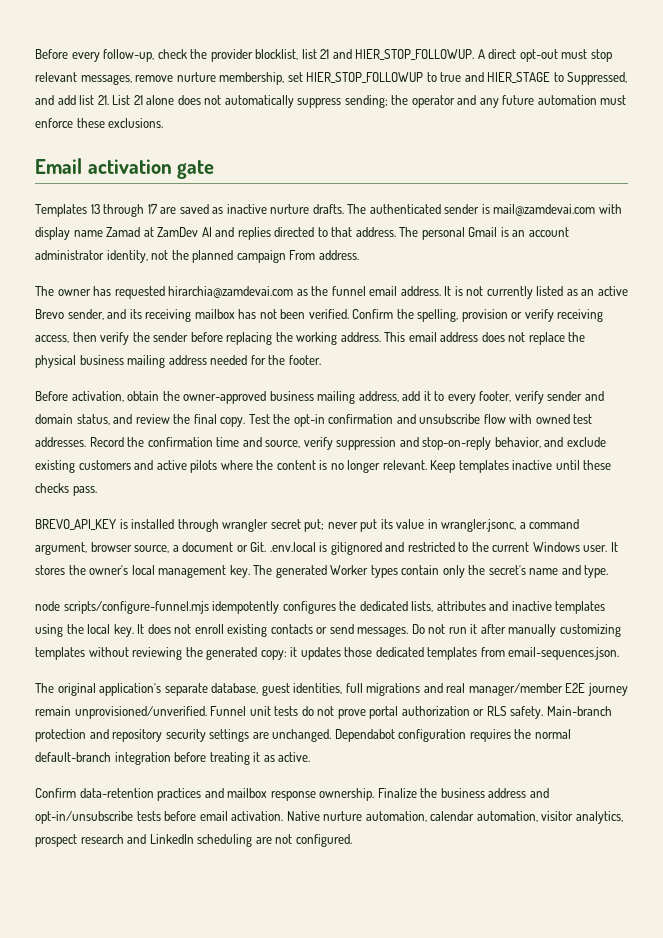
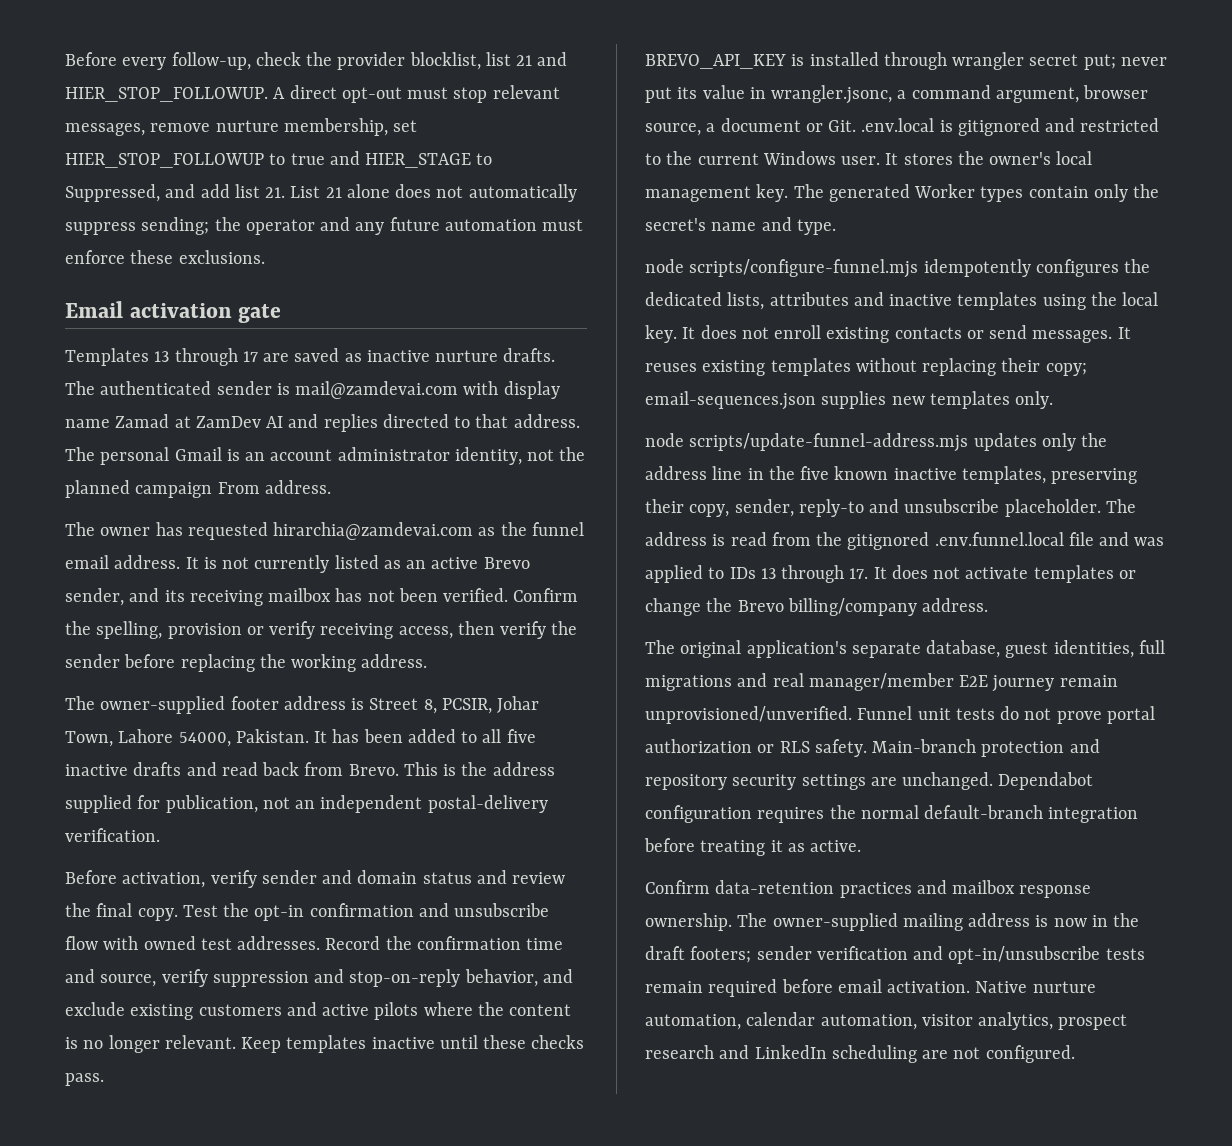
[384,332,586,345] [35,355,321,368] [35,391,512,404] This email address does not replace the physical business mailing address needed for the footer. // Before activation, obtain the owner-approved business mailing address, add it to every footer, -> [65,696,540,714] [65,729,536,747] [65,762,555,776] [65,795,548,813] [65,828,160,842] [65,870,206,888] // The owner-supplied footer address is Street 8, PCSIR, Johar Town, Lahore 54000, Pakistan. It has been added to all five inactive drafts and read back from Brevo. This is the address supplied for publication, not an independent postal-delivery verification. // Before activation,
[76,414,110,425] status, -> [422,872,472,884] status
[411,624,621,637] [35,647,620,660] Do not run it after manually customizing templates without reviewing the generated copy: it updates those dedicated templates from email-sequences.json. -> [1117,327,1131,339] [645,358,1087,376] [645,391,1054,410] [645,433,1108,452] [645,466,1138,484] [645,499,1136,517] [645,532,1165,550] [645,565,1136,583] [645,598,989,616] It reuses existing templates without replacing their copy; email-sequences.json supplies new templates only. // node scripts/update-funnel-address.mjs updates only the address line in the five known inactive templates, preserving their copy, sender, reply-to and unsubscribe placeholder. The address is read from the gitignored .env.funnel.local file and was applied to IDs 13 through 17. It does not activate templates or change the Brevo billing/company address.
[377,788,527,798] Finalize the business address -> [737,913,1140,931] [645,946,908,963] The owner-supplied mailing address is now in the draft footers; sender verification
(161, 816) none -> [645,979,778,997] remain required

